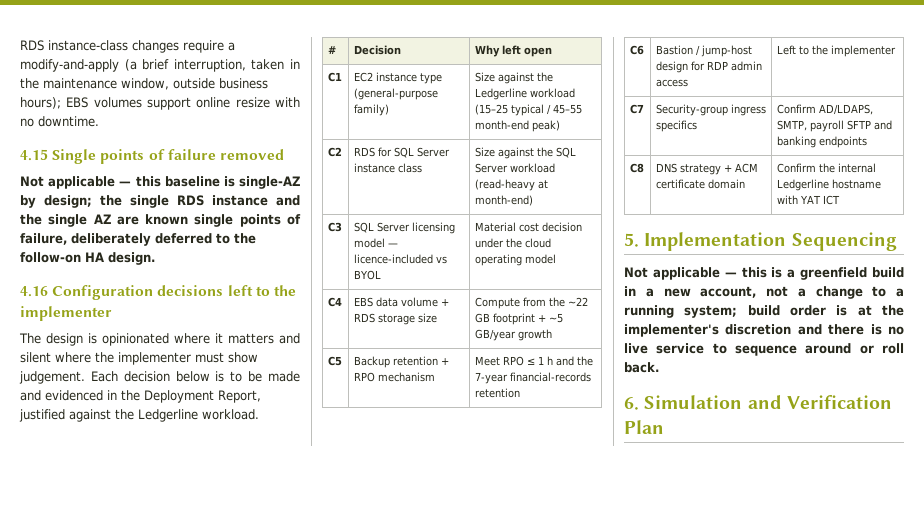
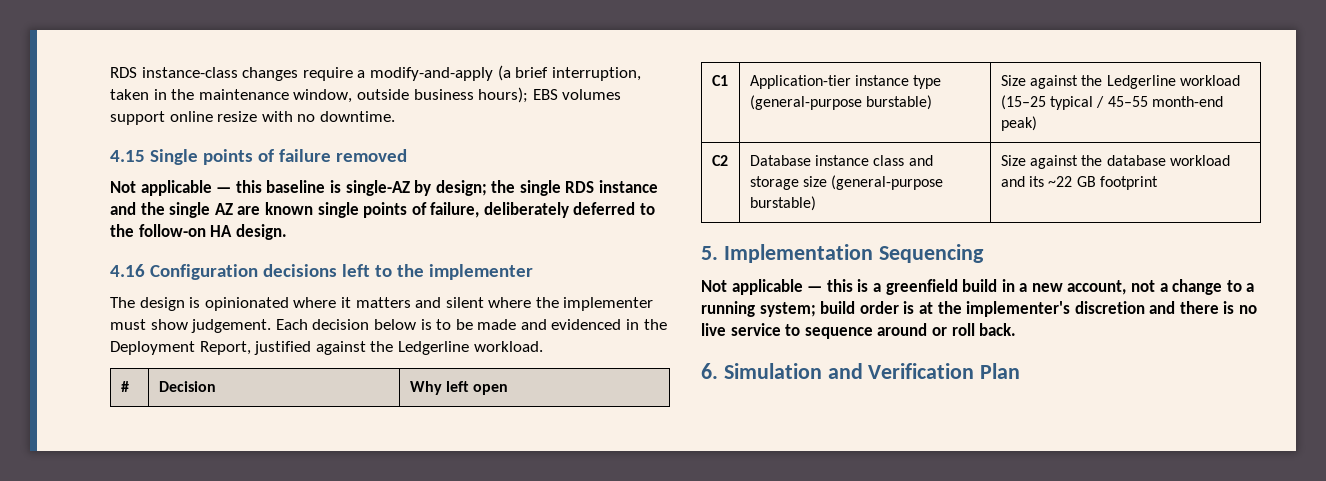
[353,72,373,82] EC2 -> [749,75,851,89] Application-tier
[353,104,389,116] family) -> [866,95,933,110] burstable)
[353,147,450,158] [353,163,422,173] [474,147,576,159] [474,163,555,173] [474,179,548,191] [474,195,533,206] [327,222,342,232] [353,222,455,234] [353,238,398,248] [353,254,447,264] [353,270,381,280] [474,222,582,232] [474,238,551,248] [474,254,556,266] [327,297,342,307] [353,297,449,307] [353,313,437,325] [474,297,588,309] [474,313,563,325] [474,329,552,341] [327,356,342,366] [353,356,449,368] [353,372,435,382] [474,356,593,366] [474,372,591,384] [474,388,520,398] [629,45,644,55] [655,45,752,57] [655,61,762,73] [655,79,688,87] [776,45,896,57] [629,104,644,114] [655,104,766,116] [655,120,697,132] [776,104,873,115] [776,120,892,132] [776,136,867,148] [629,163,644,173] [655,163,758,175] [655,179,745,189] [776,163,876,173] [776,179,881,191] [776,195,840,205] RDS for SQL Server instance class | Size against the SQL Server workload (read-heavy at month-end) // C3 | SQL Server licensing model — licence-included vs BYOL | Material cost decision under the cloud operating model // C4 | EBS data volume + RDS storage size | Compute from the ~22 GB footprint + ~5 GB/year growth // C5 | Backup retention + RPO mechanism | Meet RPO ≤ 1 h and the 7-year financial-records retention // C6 | Bastion / jump-host design for RDP admin access | Left to the implementer // C7 | Security-group ingress specifics | Confirm AD/LDAPS, SMTP, payroll SFTP and banking endpoints // C8 | DNS strategy + ACM certificate domain | Confirm the internal Ledgerline hostname with YAT ICT -> [749,155,933,166] [749,175,944,190] [749,196,816,211] [1000,155,1230,169] [1000,176,1158,190] Database instance class and storage size (general-purpose burstable) | Size against the database workload and its ~22 GB footprint

